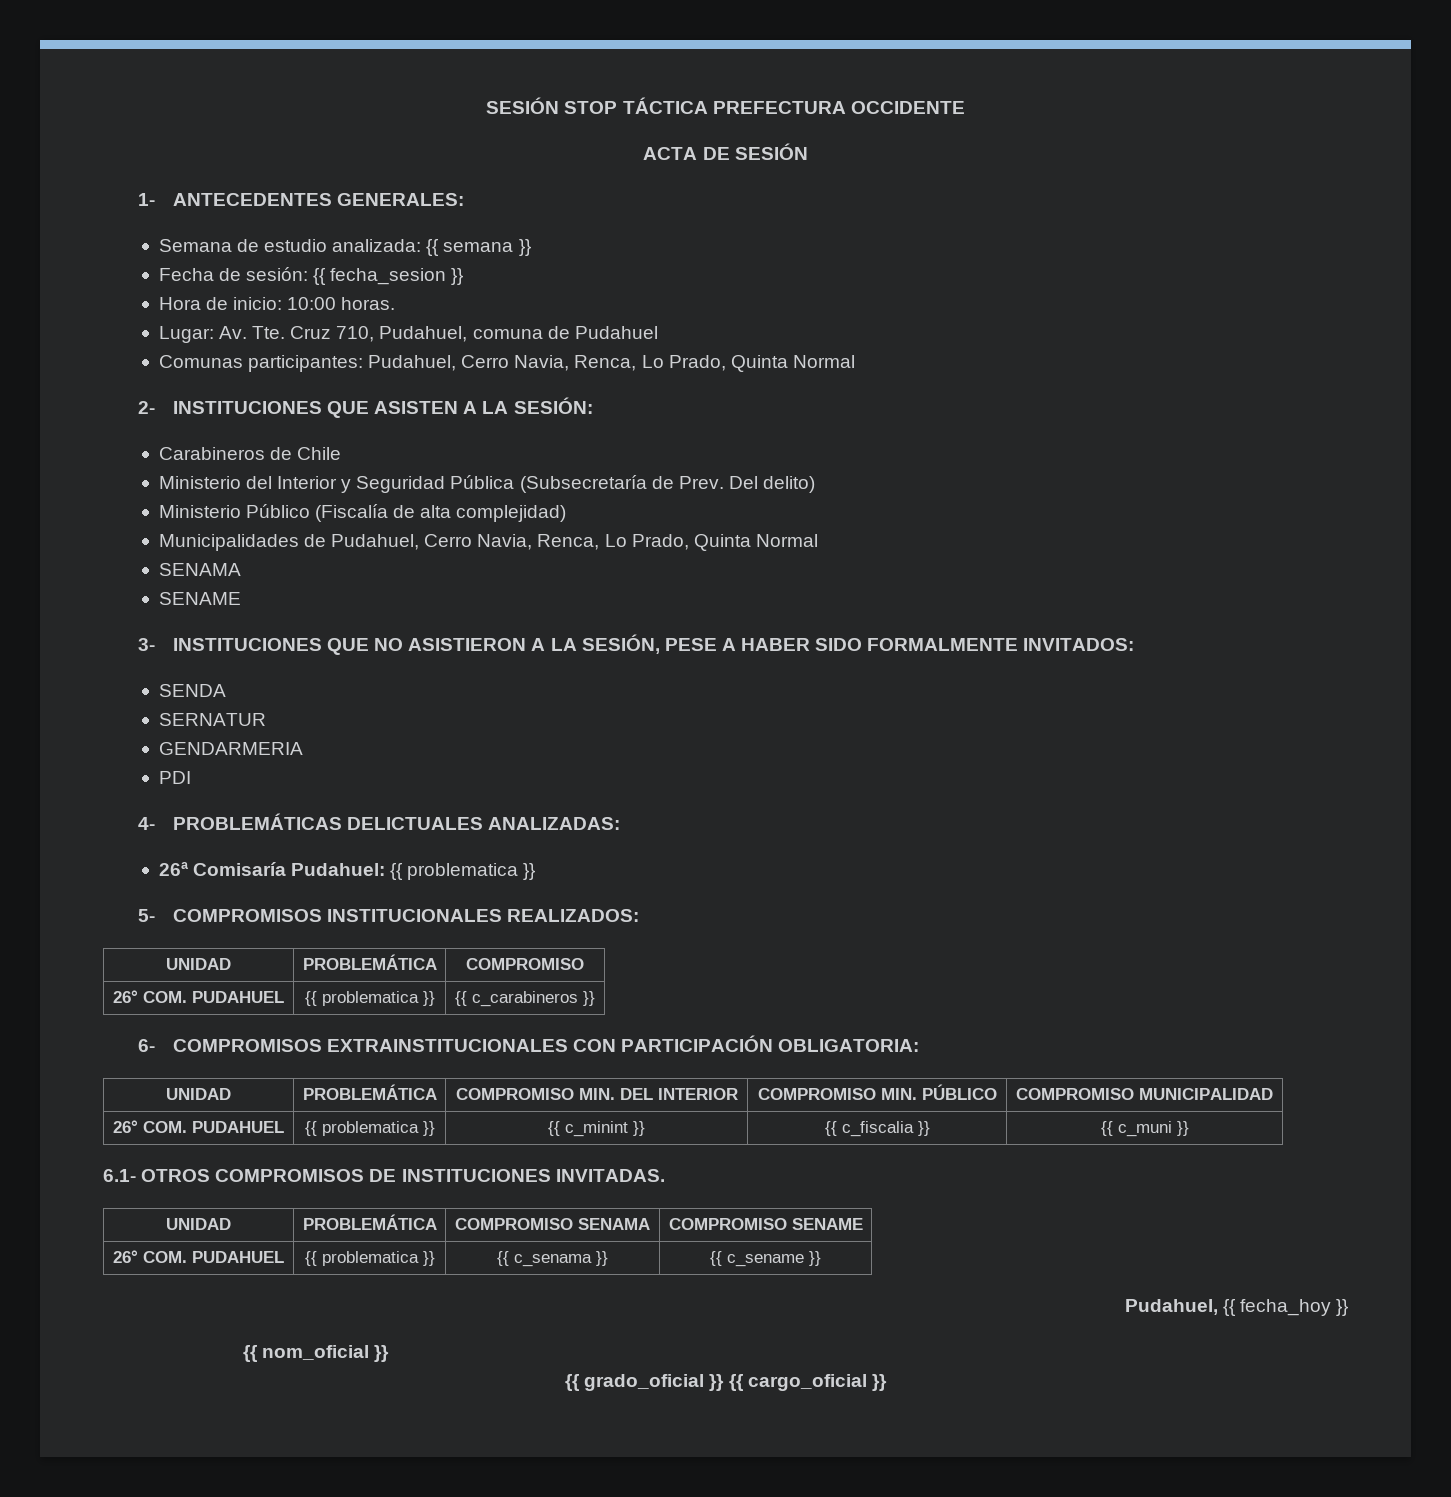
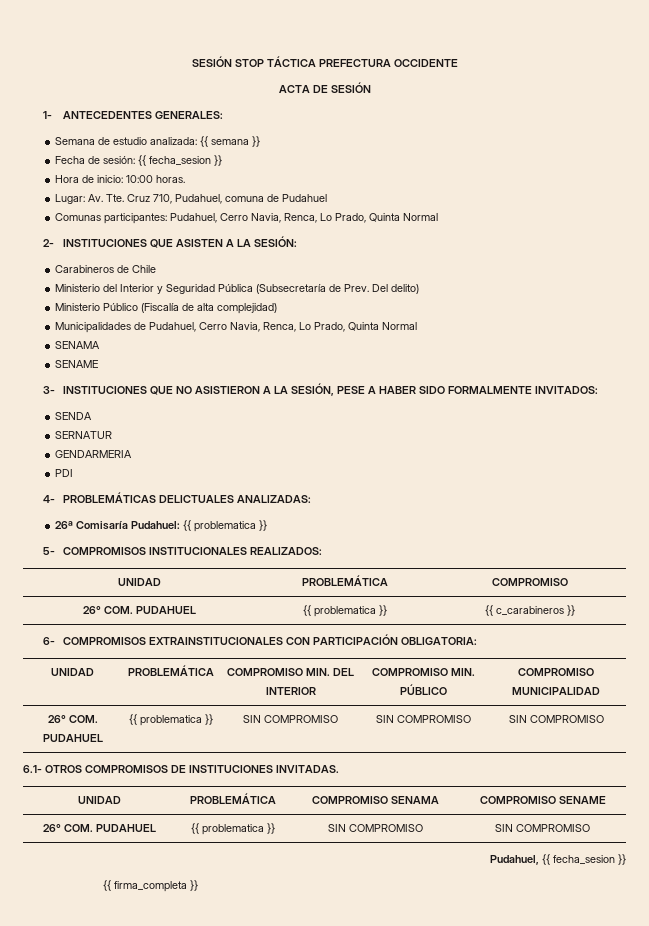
[548,1121,645,1137] [824,1121,930,1137] [1100,1121,1189,1137] {{ c_minint }} | {{ c_fiscalia }} | {{ c_muni }} -> [243,715,338,723] [376,715,471,723] [508,715,604,723] SIN COMPROMISO | SIN COMPROMISO | SIN COMPROMISO
[497,1251,608,1267] [710,1251,821,1267] {{ c_senama }} | {{ c_sename }} -> [328,824,423,832] [495,824,590,832] SIN COMPROMISO | SIN COMPROMISO
[1239,1299,1349,1316] [242,1345,389,1362] [565,1374,887,1391] fecha_hoy }} // {{ nom_oficial }} // {{ grado_oficial }} {{ cargo_oficial }} -> [553,854,626,865] [103,880,199,892] fecha_sesion }} // {{ firma_completa }}

